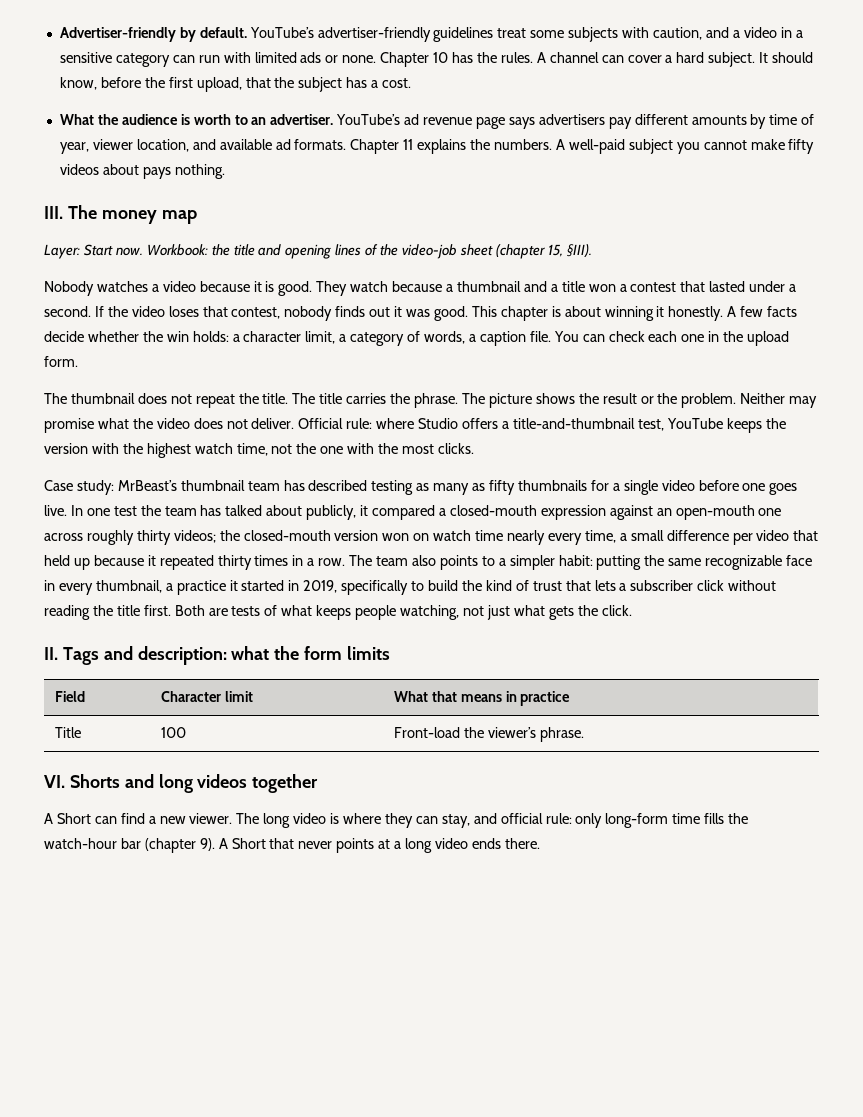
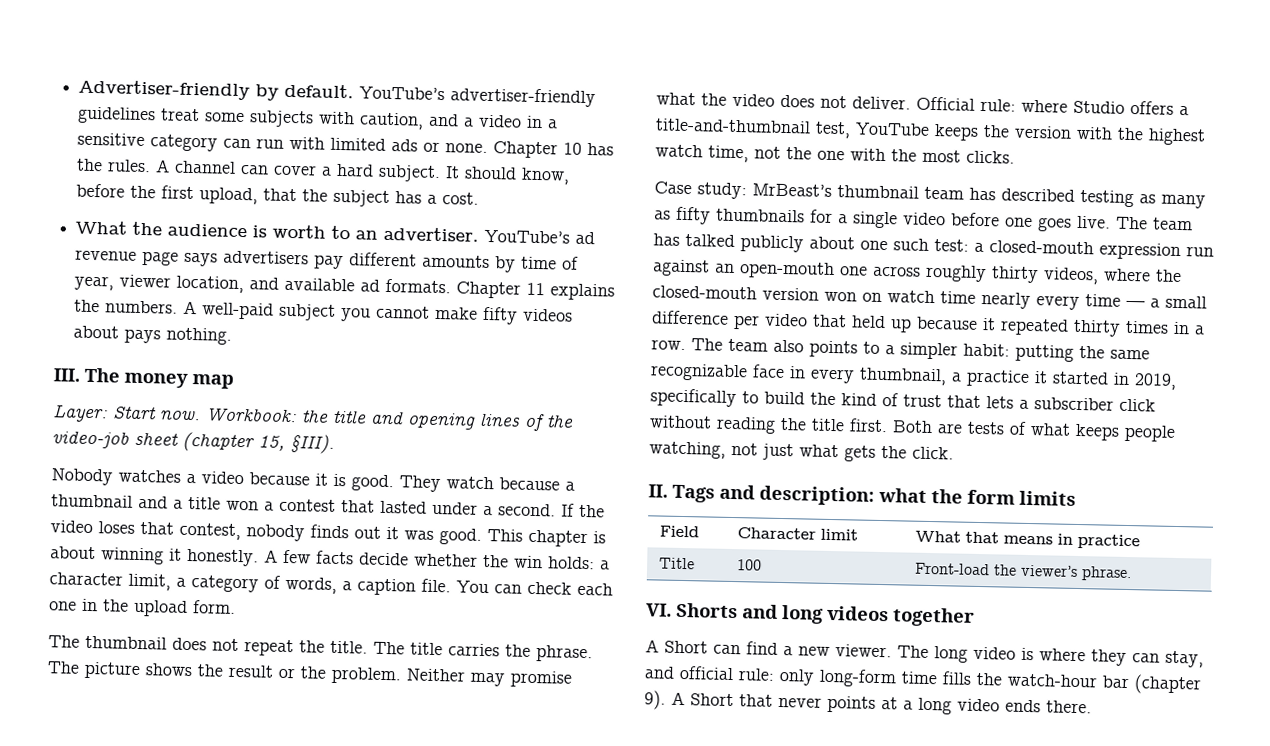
[70,505,436,520] In one test the team has talked about publicly, it compared -> [1116,216,1193,231] [653,233,969,253] The team has talked publicly about one such test:
(606, 512) none -> [1186,246,1214,257] run
[173,530,216,543] videos; -> [1043,267,1151,285] videos, where
[584,530,616,543] time, -> [1085,294,1145,308] time —

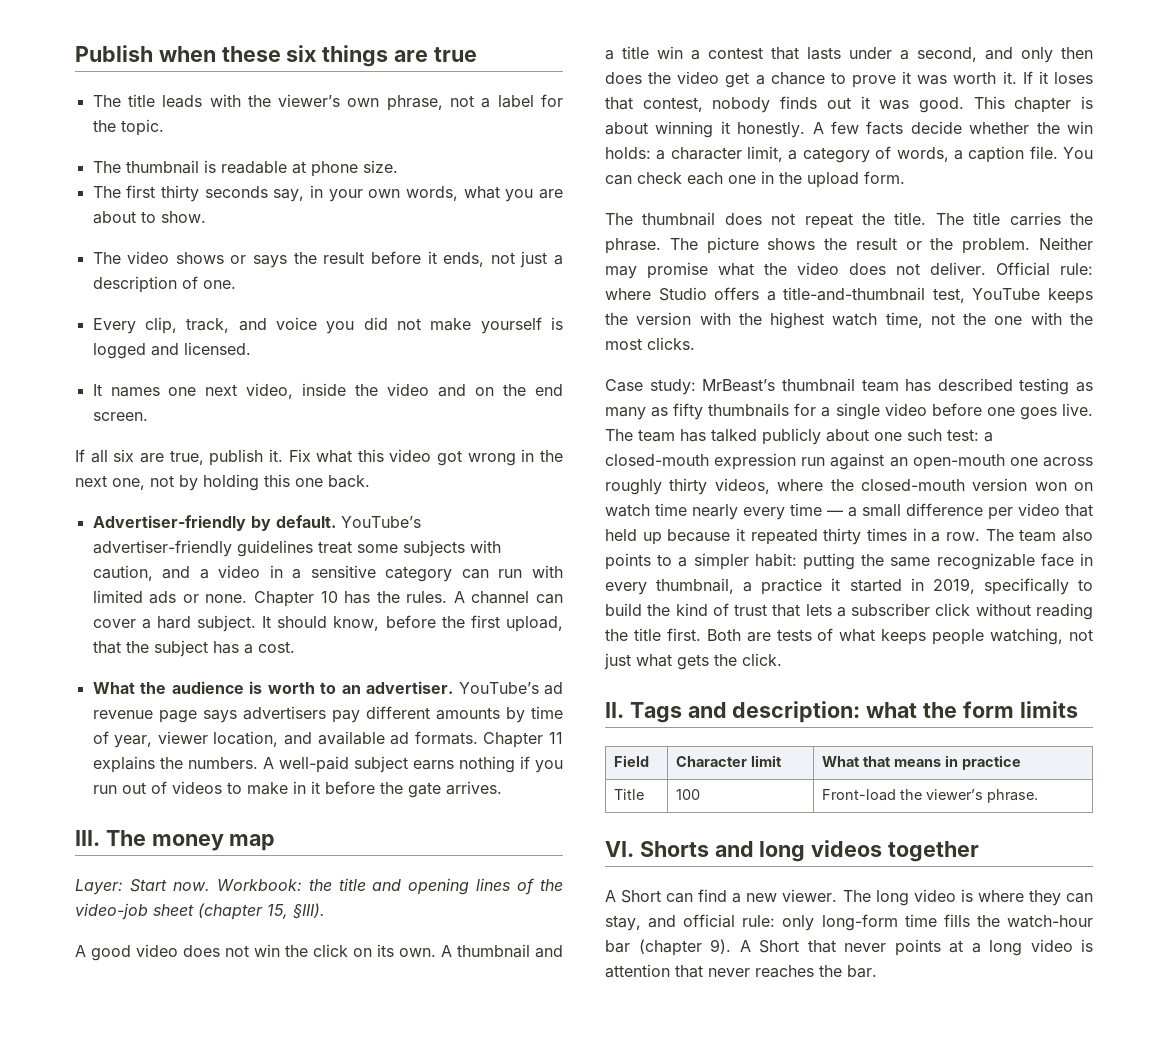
(78, 90) none -> [75,45,477,67] [92,94,563,111] [92,119,164,136] [92,160,398,177] [92,185,563,202] [92,211,206,224] [92,251,563,268] [92,276,236,293] [92,317,563,334] [92,342,251,359] [92,383,563,399] [92,412,148,421] [75,449,564,466] [75,474,370,491] Publish when these six things are true // The title leads with the viewer’s own phrase, not a label for the topic. // The thumbnail is readable at phone size. // The first thirty seconds say, in your own words, what you are about to show. // The video shows or says the result before it ends, not just a description of one. // Every clip, track, and voice you did not make yourself is logged and licensed. // It names one next video, inside the video and on the end screen. // If all six are true, publish it. Fix what this video got wrong in the next one, not by holding this one back. //
[340,305,574,325] [73,325,233,345] you cannot make fifty videos about pays nothing. -> [412,756,563,773] [92,781,502,798] earns nothing if you run out of videos to make in it before the gate arrives.
[51,468,575,493] Nobody watches a video because it is good. They watch because a -> [75,944,452,961] A good video does not win the click on its own. A
[226,500,259,511] won -> [657,46,683,59] win
[380,500,427,514] lasted -> [807,47,841,60] lasts
[498,503,605,518] [50,520,93,534] second. If the video -> [917,47,1093,63] [605,71,1048,88] second, and only then does the video get a chance to prove it was worth it. If it
[1005,699,1092,714] ends there. -> [1081,939,1093,952] [605,964,877,978] is attention that never reaches the bar.

